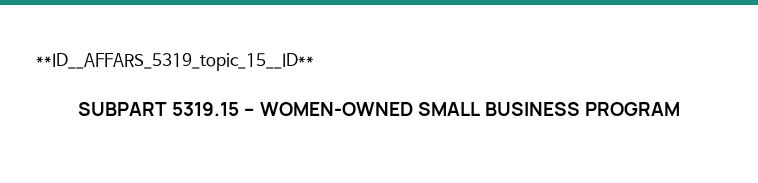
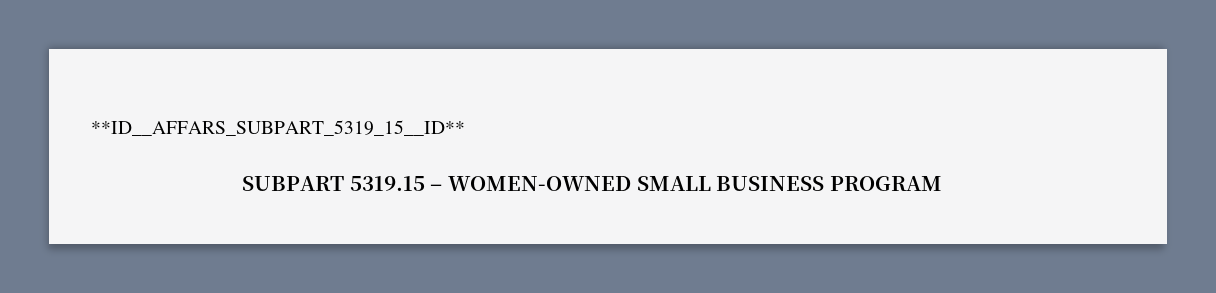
[36,53,314,71] **ID__AFFARS_5319_topic_15__ID** -> [91,120,465,136] **ID__AFFARS_SUBPART_5319_15__ID**

